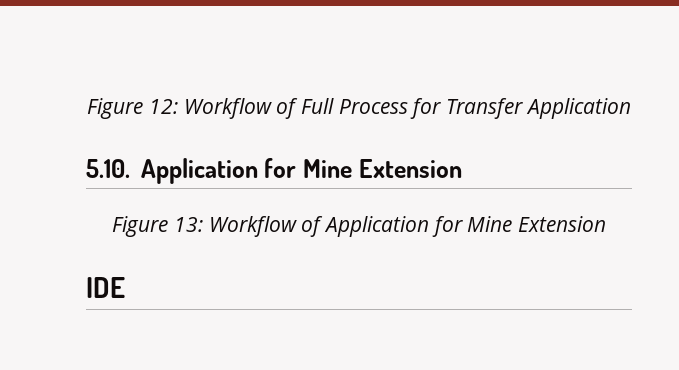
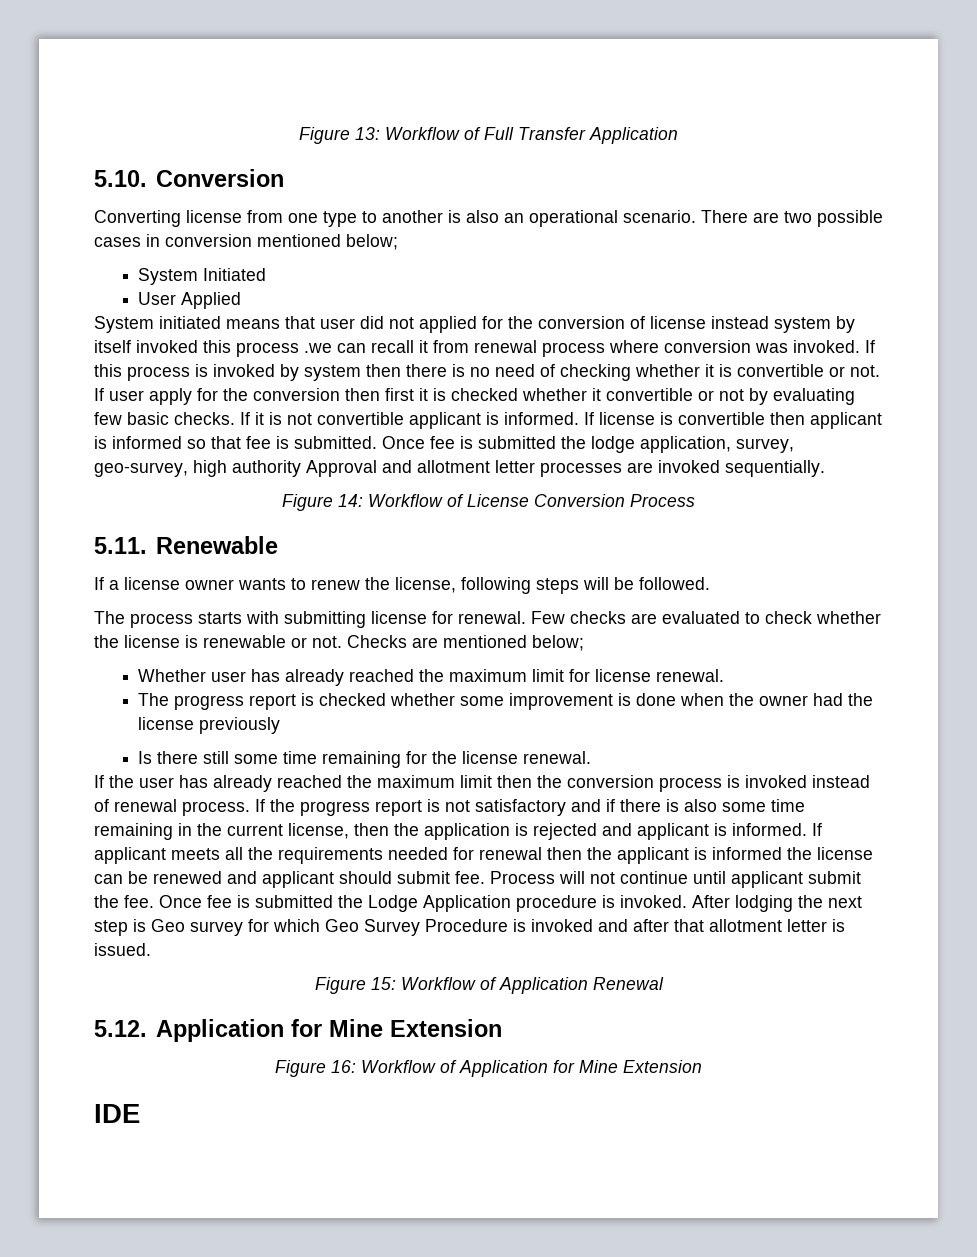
[87,98,178,119] Figure 12: -> [299,127,380,144] Figure 13:
[338,98,442,119] Process for -> (514, 133) none
(130, 168) none -> [155,169,284,187] [94,210,883,227] [94,234,398,250] [138,268,267,285] [138,292,242,309] [94,316,855,333] [94,340,875,357] [94,364,880,381] [94,388,855,405] [94,412,882,429] [94,436,794,453] [94,460,825,477] [282,494,695,511] [94,536,278,554] [94,577,710,594] [94,611,881,628] [94,635,584,651] [138,669,725,686] [138,693,874,710] [138,717,281,734] [138,751,592,768] [94,775,870,792] [94,799,805,816] [94,823,822,840] [94,847,873,864] [94,871,861,888] [94,895,862,912] [94,919,845,936] [94,943,151,956] [314,977,664,994] [94,1020,147,1037] Conversion // Converting license from one type to another is also an operational scenario. There are two possible cases in conversion mentioned below; // System Initiated // User Applied // System initiated means that user did not applied for the conversion of license instead system by itself invoked this process .we can recall it from renewal process where conversion was invoked. If this process is invoked by system then there is no need of checking whether it is convertible or not. If user apply for the conversion then first it is checked whether it convertible or not by evaluating few basic checks. If it is not convertible applicant is informed. If license is convertible then applicant is informed so that fee is submitted. Once fee is submitted the lodge application, survey, geo-survey, high authority Approval and allotment letter processes are invoked sequentially. // Figure 14: Workflow of License Conversion Process // 5.11. Renewable // If a license owner wants to renew the license, following steps will be followed. // The process starts with submitting license for renewal. Few checks are evaluated to check whether the license is renewable or not. Checks are mentioned below; // Whether user has already reached the maximum limit for license renewal. // The progress report is checked whether some improvement is done when the owner had the license previously // Is there still some time remaining for the license renewal. // If the user has already reached the maximum limit then the conversion process is invoked instead of renewal process. If the progress report is not satisfactory and if there is also some time remaining in the current license, then the application is rejected and applicant is informed. If applicant meets all the requirements needed for renewal then the applicant is informed the license can be renewed and applicant should submit fee. Process will not continue until applicant submit the fee. Once fee is submitted the Lodge Application procedure is invoked. After lodging the next step is Geo survey for which Geo Survey Procedure is invoked and after that allotment letter is issued. // Figure 15: Workflow of Application Renewal // 5.12.
[173,217,203,232] 13: -> [331,1060,356,1073] 16:

